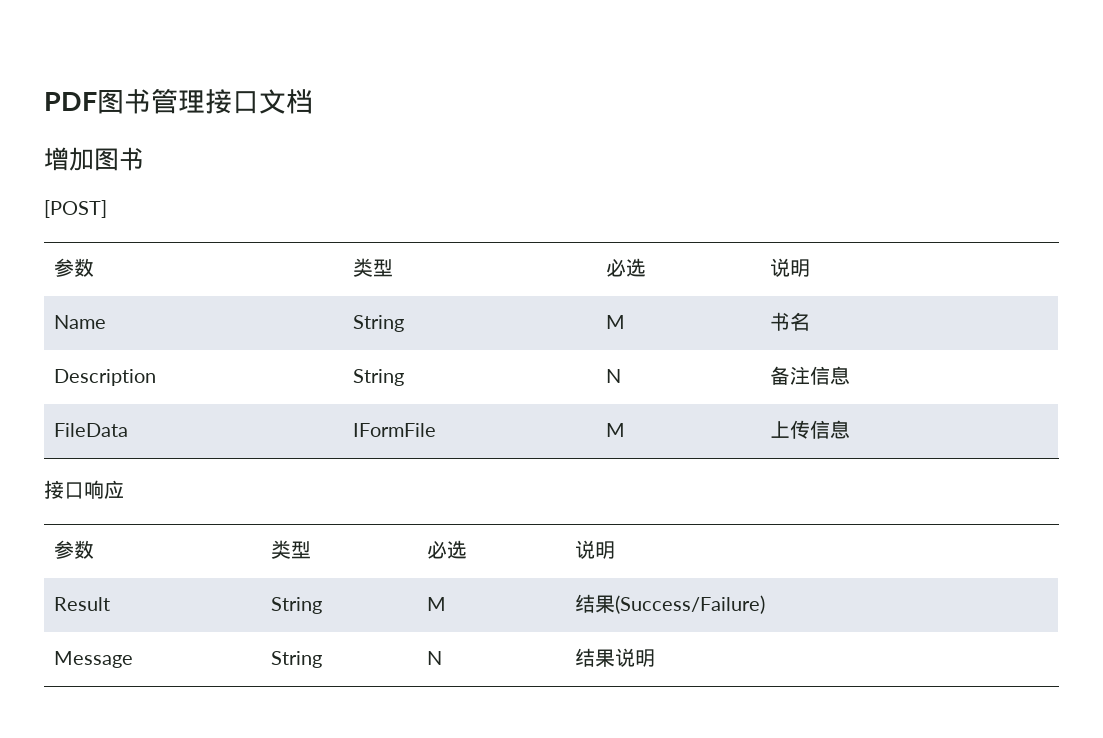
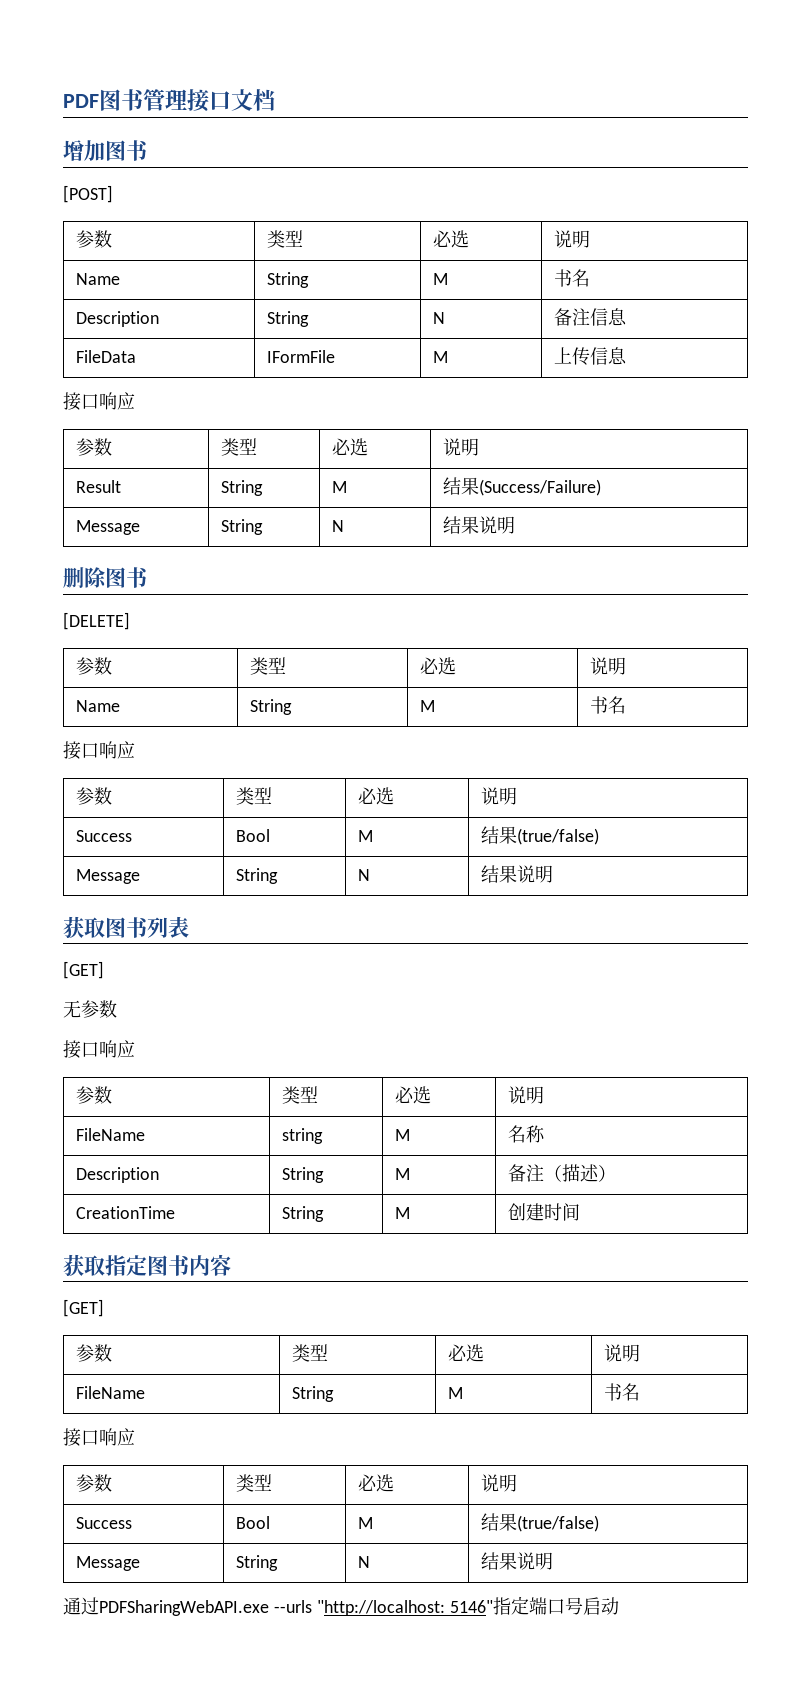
(655, 658) none -> [63,567,148,588] [63,612,130,630] [75,657,112,675] [249,657,286,675] [419,657,456,675] [589,657,626,675] [75,700,120,712] [249,699,292,715] [419,700,435,712] [589,696,626,714] [63,741,135,760] [75,787,112,805] [235,787,272,805] [357,787,394,805] [480,787,517,805] [75,830,132,842] [235,829,270,842] [357,830,373,842] [480,826,599,845] [75,869,140,884] [235,868,278,884] [357,869,370,881] [480,865,553,883] [63,916,189,938] [63,961,104,979] [63,1000,117,1018] [63,1040,135,1059] [75,1086,112,1104] [281,1086,318,1104] [394,1086,431,1104] [507,1086,544,1104] [75,1128,145,1141] [281,1128,323,1144] [394,1129,410,1141] [507,1125,545,1143] [75,1167,159,1183] [281,1167,324,1183] [394,1168,410,1180] [507,1164,616,1182] [75,1206,175,1219] [281,1206,324,1222] [394,1207,410,1219] [507,1203,580,1221] [63,1254,231,1276] [63,1299,104,1317] [75,1344,112,1362] [291,1344,328,1362] [447,1344,484,1362] [603,1344,640,1362] [75,1386,145,1399] [291,1386,334,1402] [447,1387,463,1399] [603,1383,640,1401] [63,1428,135,1447] [75,1474,112,1492] [235,1474,272,1492] [357,1474,394,1492] [480,1474,517,1492] [75,1517,132,1529] [235,1516,270,1529] [357,1517,373,1529] [480,1513,599,1532] [75,1556,140,1571] [235,1555,278,1571] [357,1556,370,1568] [480,1552,553,1570] [63,1596,619,1616] // 删除图书 // [DELETE] // 参数 | 类型 | 必选 | 说明 // Name | String | M | 书名 // 接口响应 // 参数 | 类型 | 必选 | 说明 // Success | Bool | M | 结果(true/false) // Message | String | N | 结果说明 // 获取图书列表 // [GET] // 无参数 // 接口响应 // 参数 | 类型 | 必选 | 说明 // FileName | string | M | 名称 // Description | String | M | 备注（描述） // CreationTime | String | M | 创建时间 // 获取指定图书内容 // [GET] // 参数 | 类型 | 必选 | 说明 // FileName | String | M | 书名 // 接口响应 // 参数 | 类型 | 必选 | 说明 // Success | Bool | M | 结果(true/false) // Message | String | N | 结果说明 // 通过PDFSharingWebAPI.exe --urls "http://localhost: 5146"指定端口号启动

